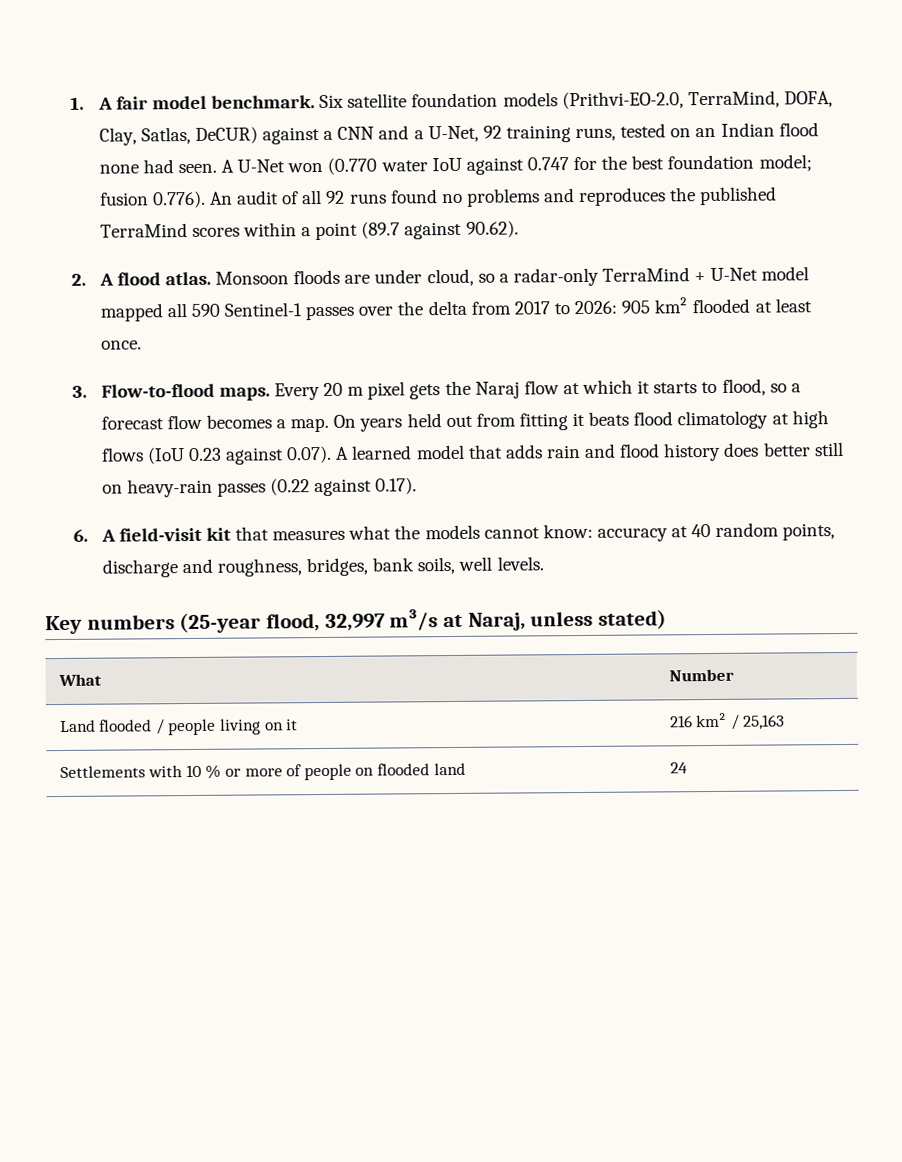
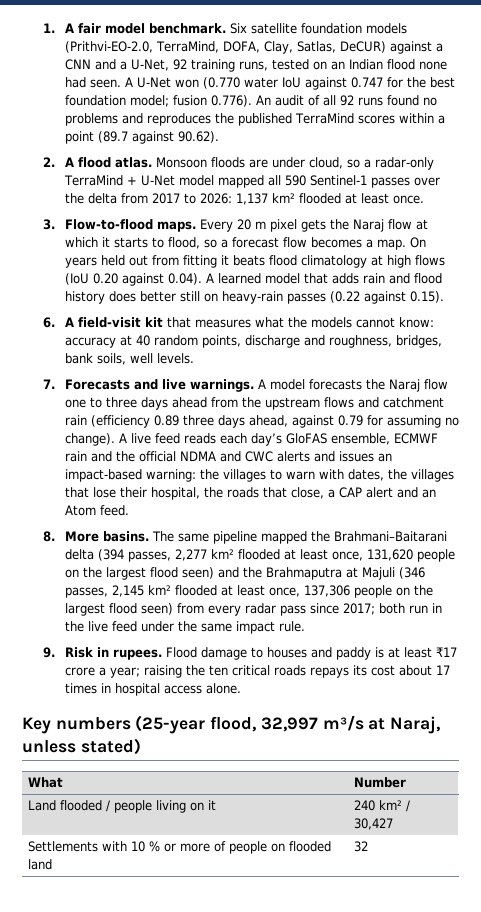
[621,300,651,314] 905 -> [235,193,268,205] 1,137
[187,445,333,465] 0.23 against 0.07). -> [92,273,202,286] 0.20 against 0.04).
[375,477,418,495] 0.17). -> [409,291,444,303] 0.15).
(544, 563) none -> [43,379,448,392] [64,397,444,410] [64,415,459,428] [64,433,438,446] [64,451,392,462] [64,469,454,482] [64,487,436,500] [64,505,129,516] [43,531,447,544] [64,549,455,562] [64,567,425,580] [64,585,433,598] [64,603,442,616] [64,621,305,634] [43,647,457,660] [64,665,450,678] [64,683,241,696] // 7. Forecasts and live warnings. A model forecasts the Naraj flow one to three days ahead from the upstream flows and catchment rain (efficiency 0.89 three days ahead, against 0.79 for assuming no change). A live feed reads each day’s GloFAS ensemble, ECMWF rain and the official NDMA and CWC alerts and issues an impact-based warning: the villages to warn with dates, the villages that lose their hospital, the roads that close, a CAP alert and an Atom feed. // 8. More basins. The same pipeline mapped the Brahmani–Baitarani delta (394 passes, 2,277 km² flooded at least once, 131,620 people on the largest flood seen) and the Brahmaputra at Majuli (346 passes, 2,145 km² flooded at least once, 137,306 people on the largest flood seen) from every radar pass since 2017; both run in the live feed under the same impact rule. // 9. Risk in rupees. Flood damage to houses and paddy is at least ₹17 crore a year; raising the ten critical roads repays its cost about 17 times in hospital access alone.
[669,715,693,728] 216 -> [354,800,376,811] 240
[743,714,786,730] 25,163 -> [354,818,394,830] 30,427
[669,762,688,774] 24 -> [354,841,369,852] 32

